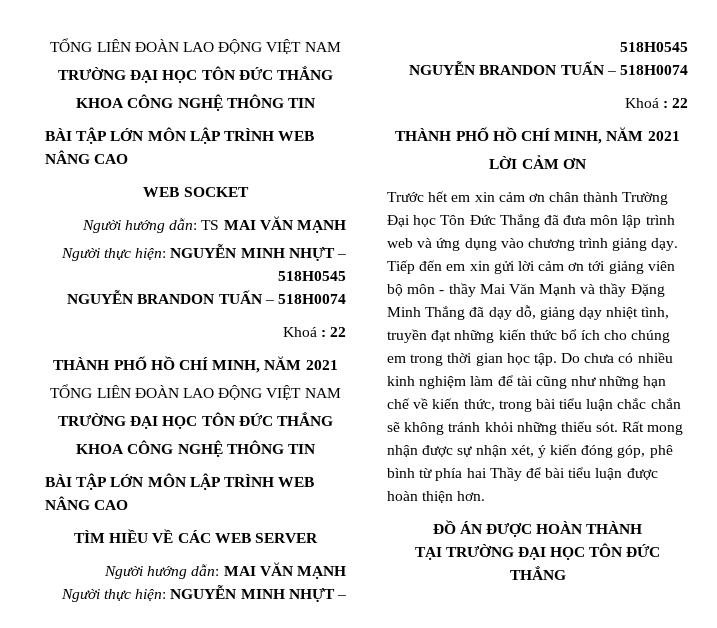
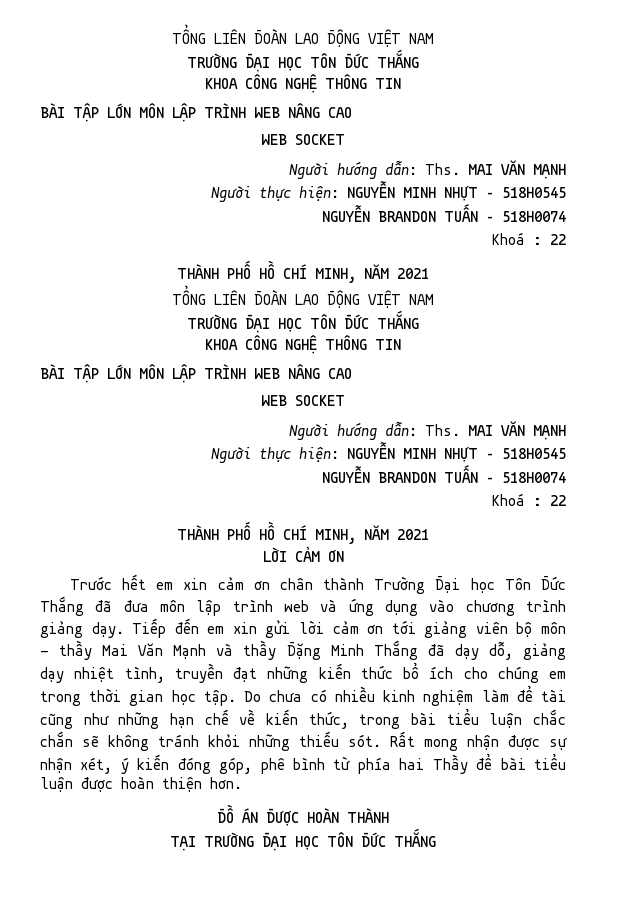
[201,220,220,230] TS -> [425,163,460,175] Ths.
[74,529,318,543] [104,564,220,579] TÌM HIỀU VỀ CÁC WEB SERVER // Người hướng dẫn: -> [261,395,345,406] [289,421,460,440] WEB SOCKET // Người hướng dẫn: Ths.

